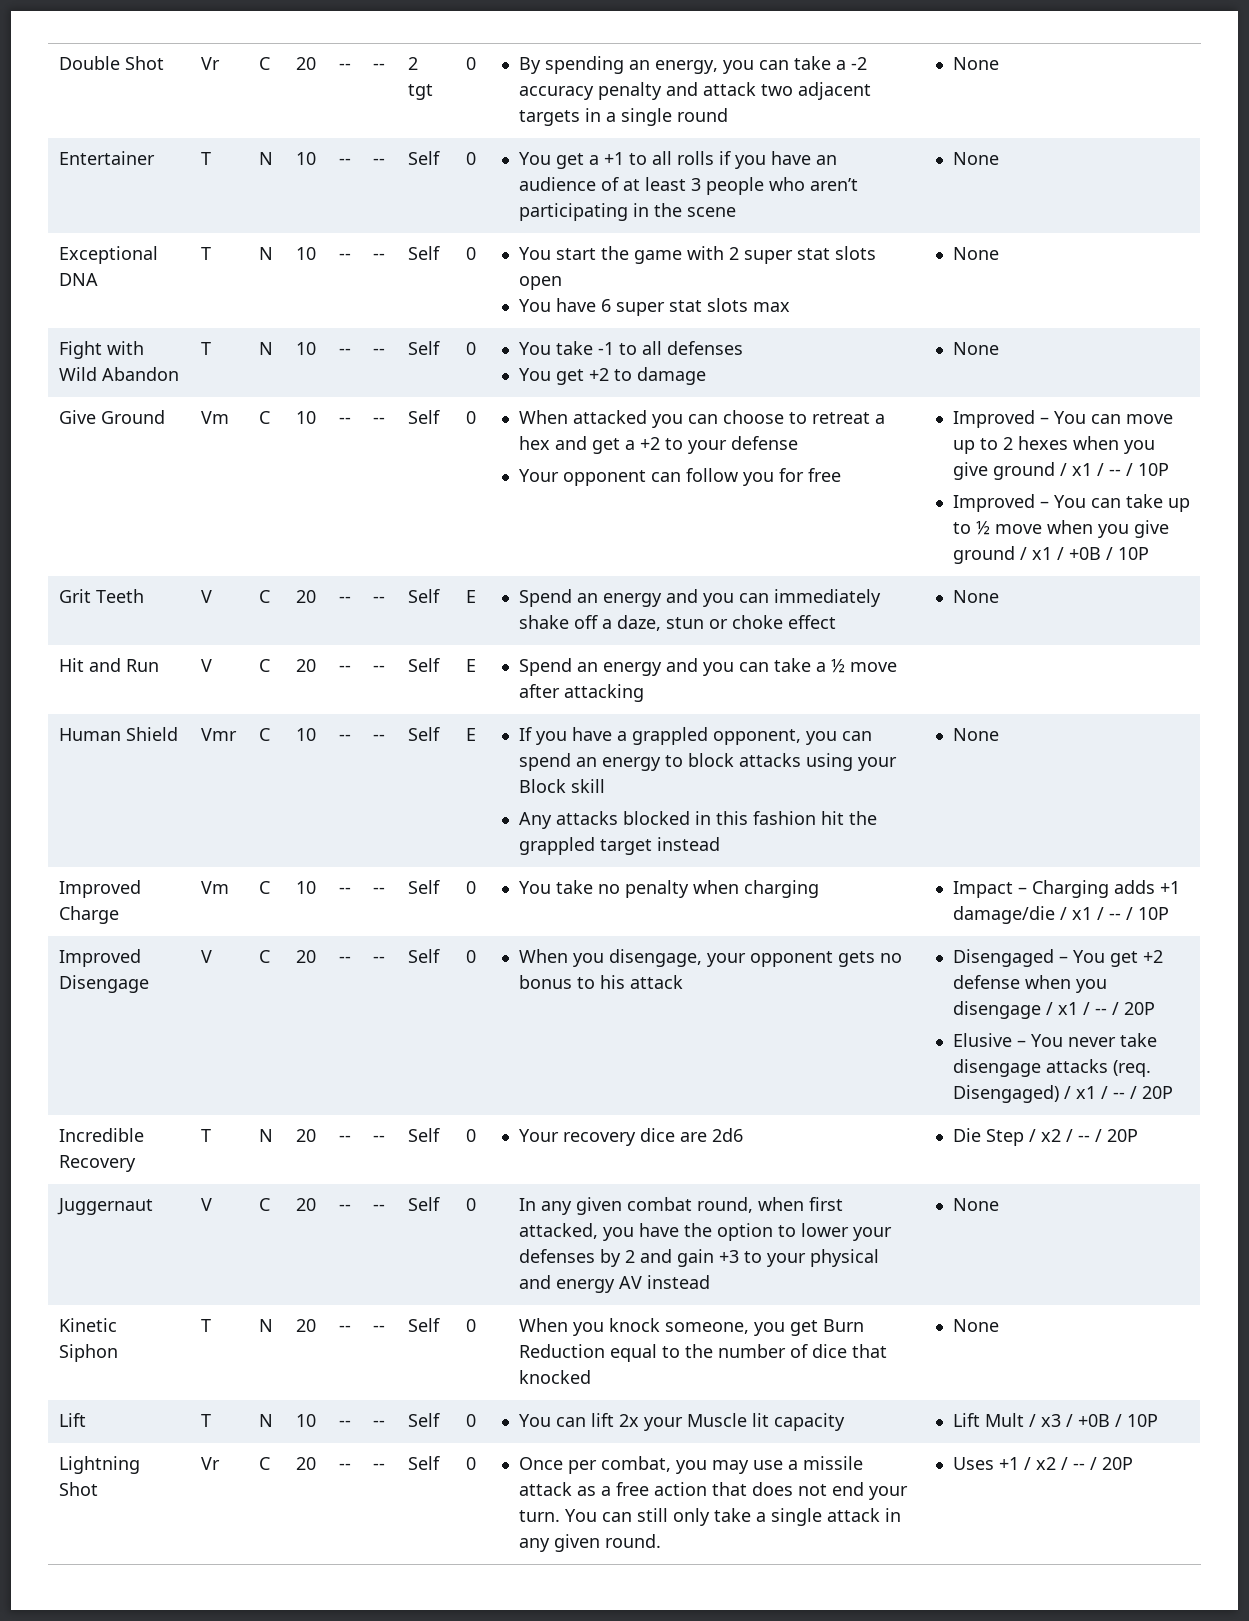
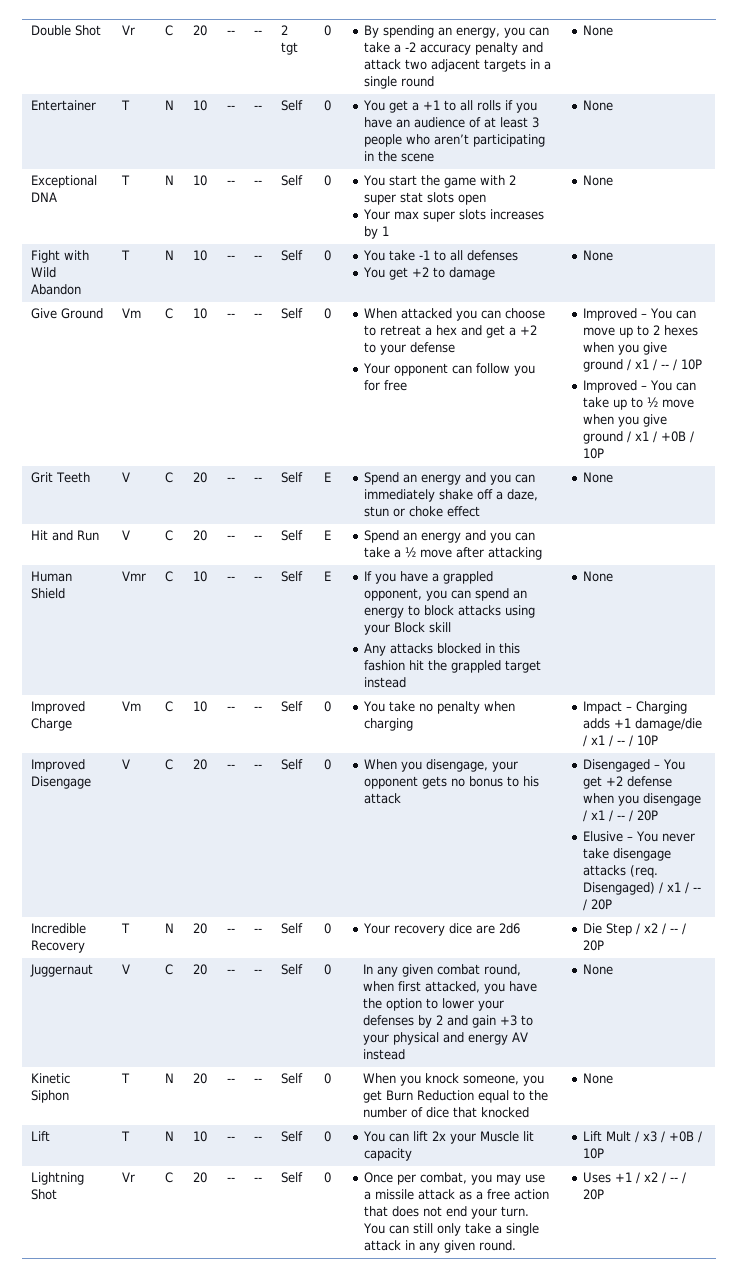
[518,298,790,316] You have 6 super stat slots max -> [362,209,544,222] [363,226,389,239] Your max super slots increases by 1

